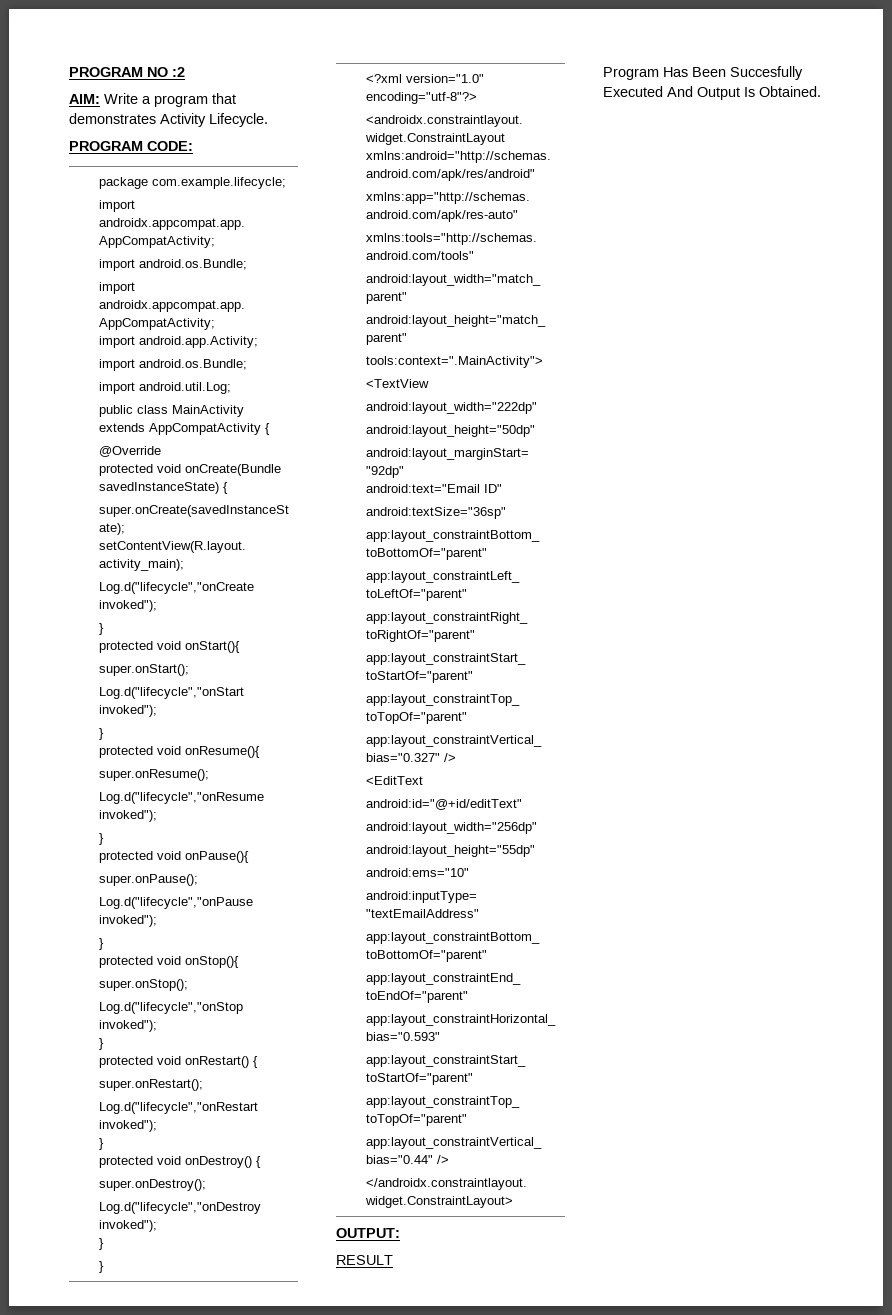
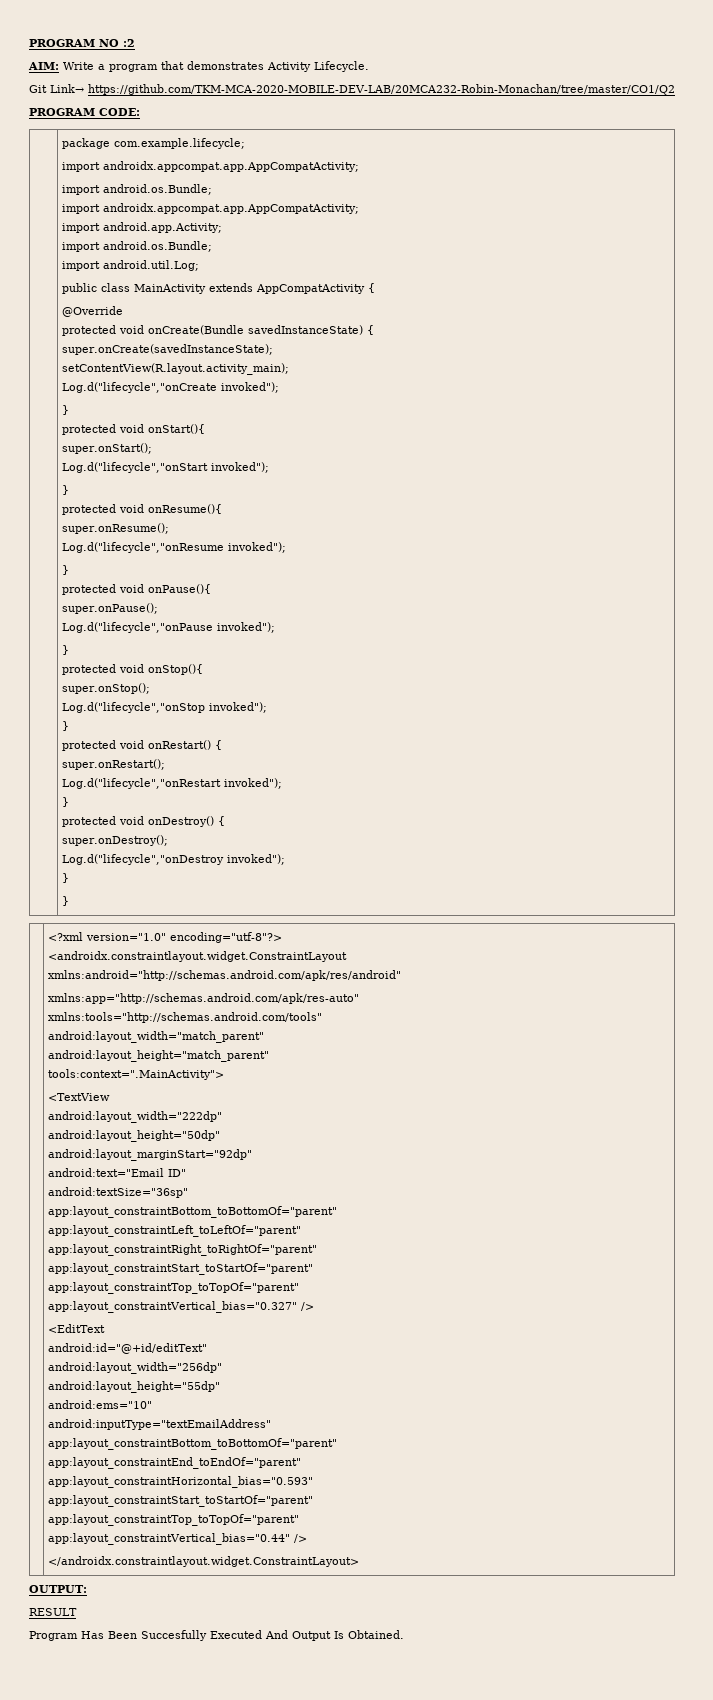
(268, 120) none -> [29,84,675,95] // Git Link→ https://github.com/TKM-MCA-2020-MOBILE-DEV-LAB/20MCA232-Robin-Monachan/tree/master/CO1/Q2

